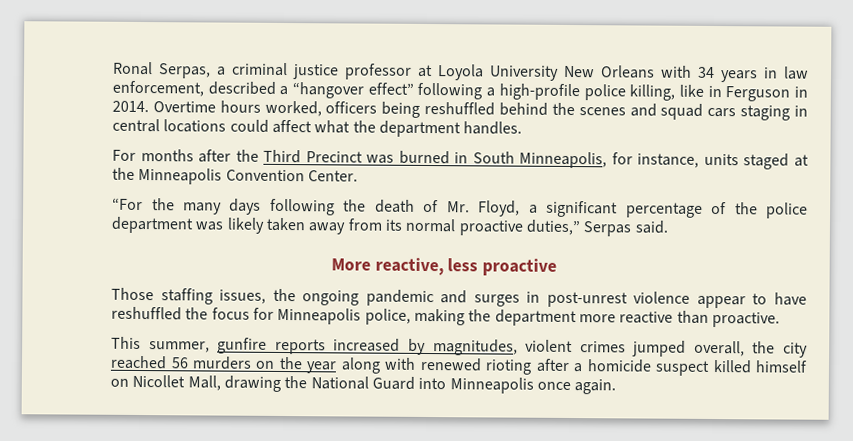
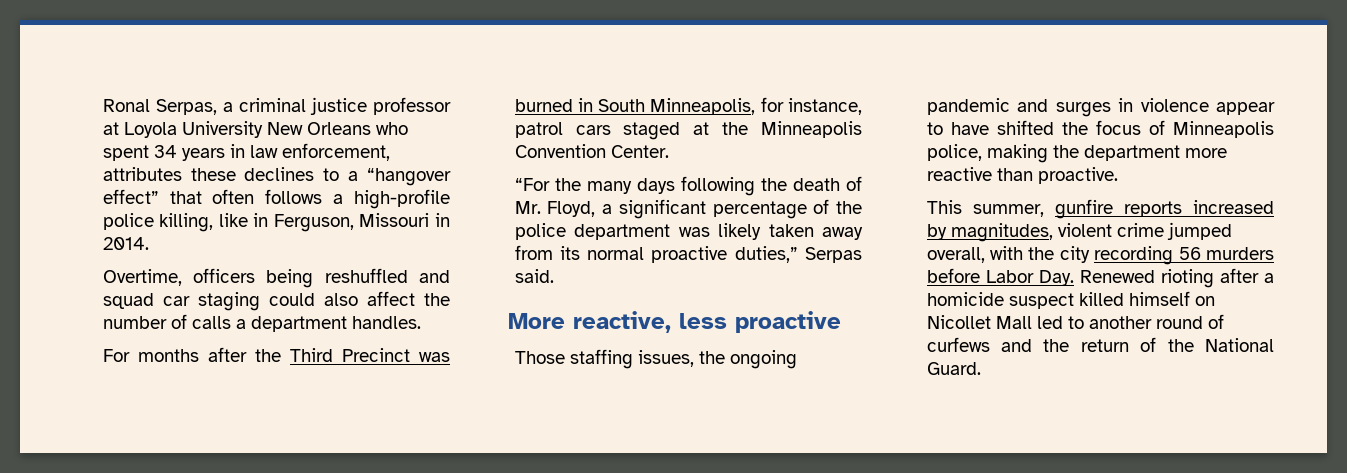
[661,65,693,78] with -> [376,122,409,135] [102,145,149,161] who spent
[207,81,483,100] described a “hangover effect” following -> [102,167,451,186] [102,189,323,204] attributes these declines to a “hangover effect” that often follows
[725,86,791,102] Ferguson -> [273,213,430,232] Ferguson, Missouri
[152,100,809,121] [112,118,376,134] Overtime hours worked, officers being reshuffled behind the scenes and squad cars staging in central locations could affect what the -> [102,268,450,288] [102,291,450,311] [102,314,247,329] // Overtime, officers being reshuffled and squad car staging could also affect the number of calls a
[703,153,739,166] units -> [514,122,611,138] patrol cars
[546,291,628,308] post-unrest -> (1134, 105) none
[111,306,183,321] reshuffled -> [996,120,1054,135] shifted
[252,307,274,320] for -> [1148,120,1165,135] of
[579,341,626,353] crimes -> [1117,223,1165,237] crime
(745, 348) none -> [990,246,1024,260] with
[110,355,168,370] reached -> [1094,246,1174,265] recording
[255,356,482,374] on the year along with renewed -> [926,268,1155,286] before Labor Day. Renewed
[187,375,617,395] Mall, drawing the National Guard into Minneapolis once again. -> [995,314,1225,329] [926,337,1274,352] [926,362,981,375] Mall led to another round of curfews and the return of the National Guard.

